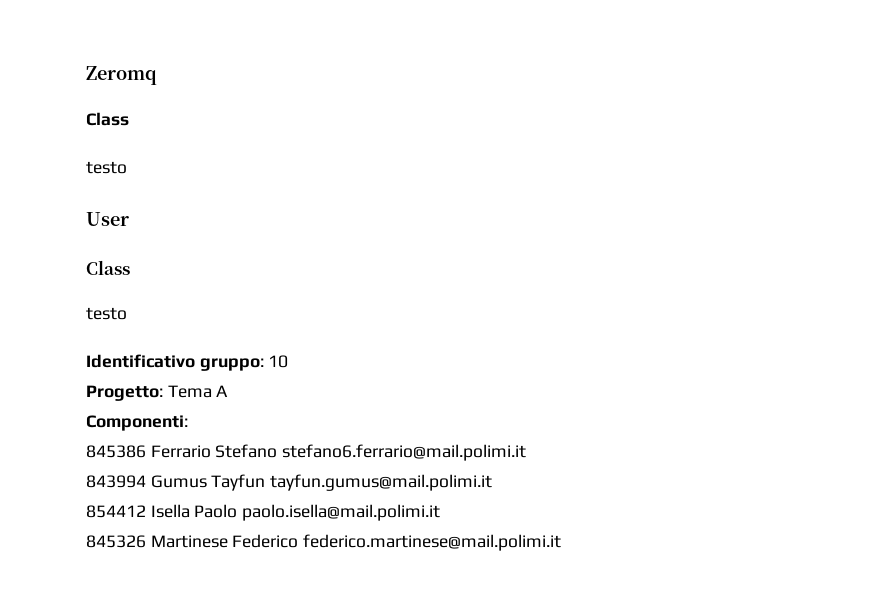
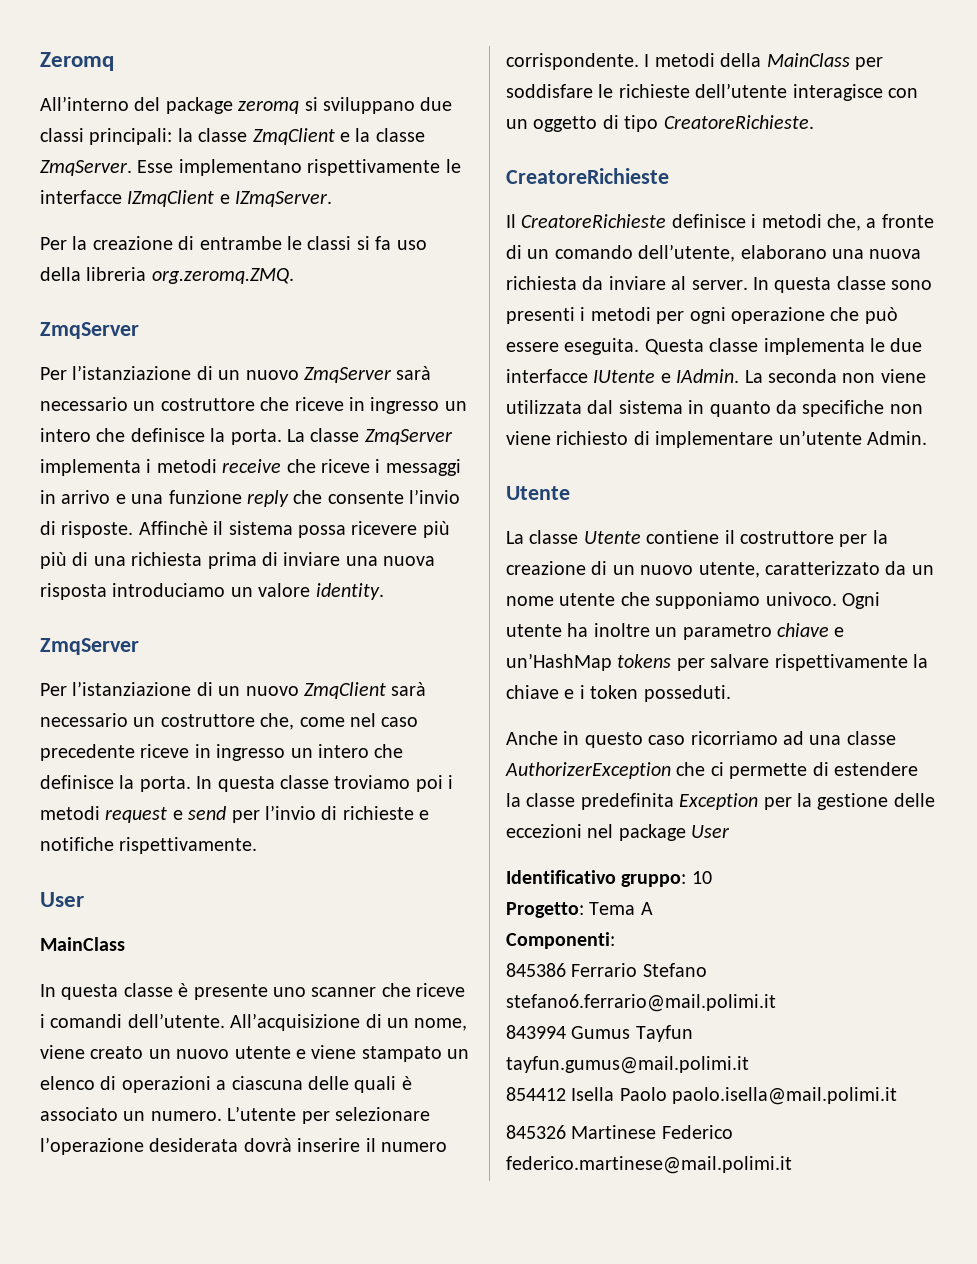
[86,112,129,126] [86,161,127,174] [86,212,129,226] [86,260,130,275] [86,307,127,320] Class // testo // User // Class // testo -> [40,96,453,114] [40,128,425,145] [40,159,461,176] [40,190,333,207] [40,236,427,250] [40,267,294,284] [40,322,139,339] [40,365,432,383] [40,397,467,414] [40,428,453,445] [40,459,461,476] [40,489,461,507] [40,521,450,538] [40,552,436,569] [40,583,384,600] [40,638,139,655] [40,681,427,699] [40,713,419,730] [40,744,404,761] [40,775,454,792] [40,805,430,823] [40,837,258,854] [40,892,84,907] [40,937,125,951] [40,983,466,1000] [40,1013,468,1031] [40,1045,470,1062] [40,1076,412,1093] [40,1106,430,1124] [40,1137,447,1155] [506,53,883,70] [506,83,918,101] [506,115,814,132] [506,168,669,184] [506,214,934,231] [506,244,922,262] [506,276,933,293] [506,307,898,324] [506,338,923,355] [506,369,926,383] [506,400,923,417] [506,430,927,448] [506,486,570,500] [506,530,888,547] [506,561,934,578] [506,592,880,609] [506,623,845,640] [506,653,928,671] [506,685,731,702] [506,731,896,748] [505,762,918,779] [506,793,935,810] [506,824,731,841] All’interno del package zeromq si sviluppano due classi principali: la classe ZmqClient e la classe ZmqServer. Esse implementano rispettivamente le interfacce IZmqClient e IZmqServer. // Per la creazione di entrambe le classi si fa uso della libreria org.zeromq.ZMQ. // ZmqServer // Per l’istanziazione di un nuovo ZmqServer sarà necessario un costruttore che riceve in ingresso un intero che definisce la porta. La classe ZmqServer implementa i metodi receive che riceve i messaggi in arrivo e una funzione reply che consente l’invio di risposte. Affinchè il sistema possa ricevere più più di una richiesta prima di inviare una nuova risposta introduciamo un valore identity. // ZmqServer // Per l’istanziazione di un nuovo ZmqClient sarà necessario un costruttore che, come nel caso precedente riceve in ingresso un intero che definisce la porta. In questa classe troviamo poi i metodi request e send per l’invio di richieste e notifiche rispettivamente. // User // MainClass // In questa classe è presente uno scanner che riceve i comandi dell’utente. All’acquisizione di un nome, viene creato un nuovo utente e viene stampato un elenco di operazioni a ciascuna delle quali è associato un numero. L’utente per selezionare l’operazione desiderata dovrà inserire il numero corrispondente. I metodi della MainClass per soddisfare le richieste dell’utente interagisce con un oggetto di tipo CreatoreRichieste. // CreatoreRichieste // Il CreatoreRichieste definisce i metodi che, a fronte di un comando dell’utente, elaborano una nuova richiesta da inviare al server. In questa classe sono presenti i metodi per ogni operazione che può essere eseguita. Questa classe implementa le due interfacce IUtente e IAdmin. La seconda non viene utilizzata dal sistema in quanto da specifiche non viene richiesto di implementare un’utente Admin. // Utente // La classe Utente contiene il costruttore per la creazione di un nuovo utente, caratterizzato da un nome utente che supponiamo univoco. Ogni utente ha inoltre un parametro chiave e un’HashMap tokens per salvare rispettivamente la chiave e i token posseduti. // Anche in questo caso ricorriamo ad una classe AuthorizerException che ci permette di estendere la classe predefinita Exception per la gestione delle eccezioni nel package User

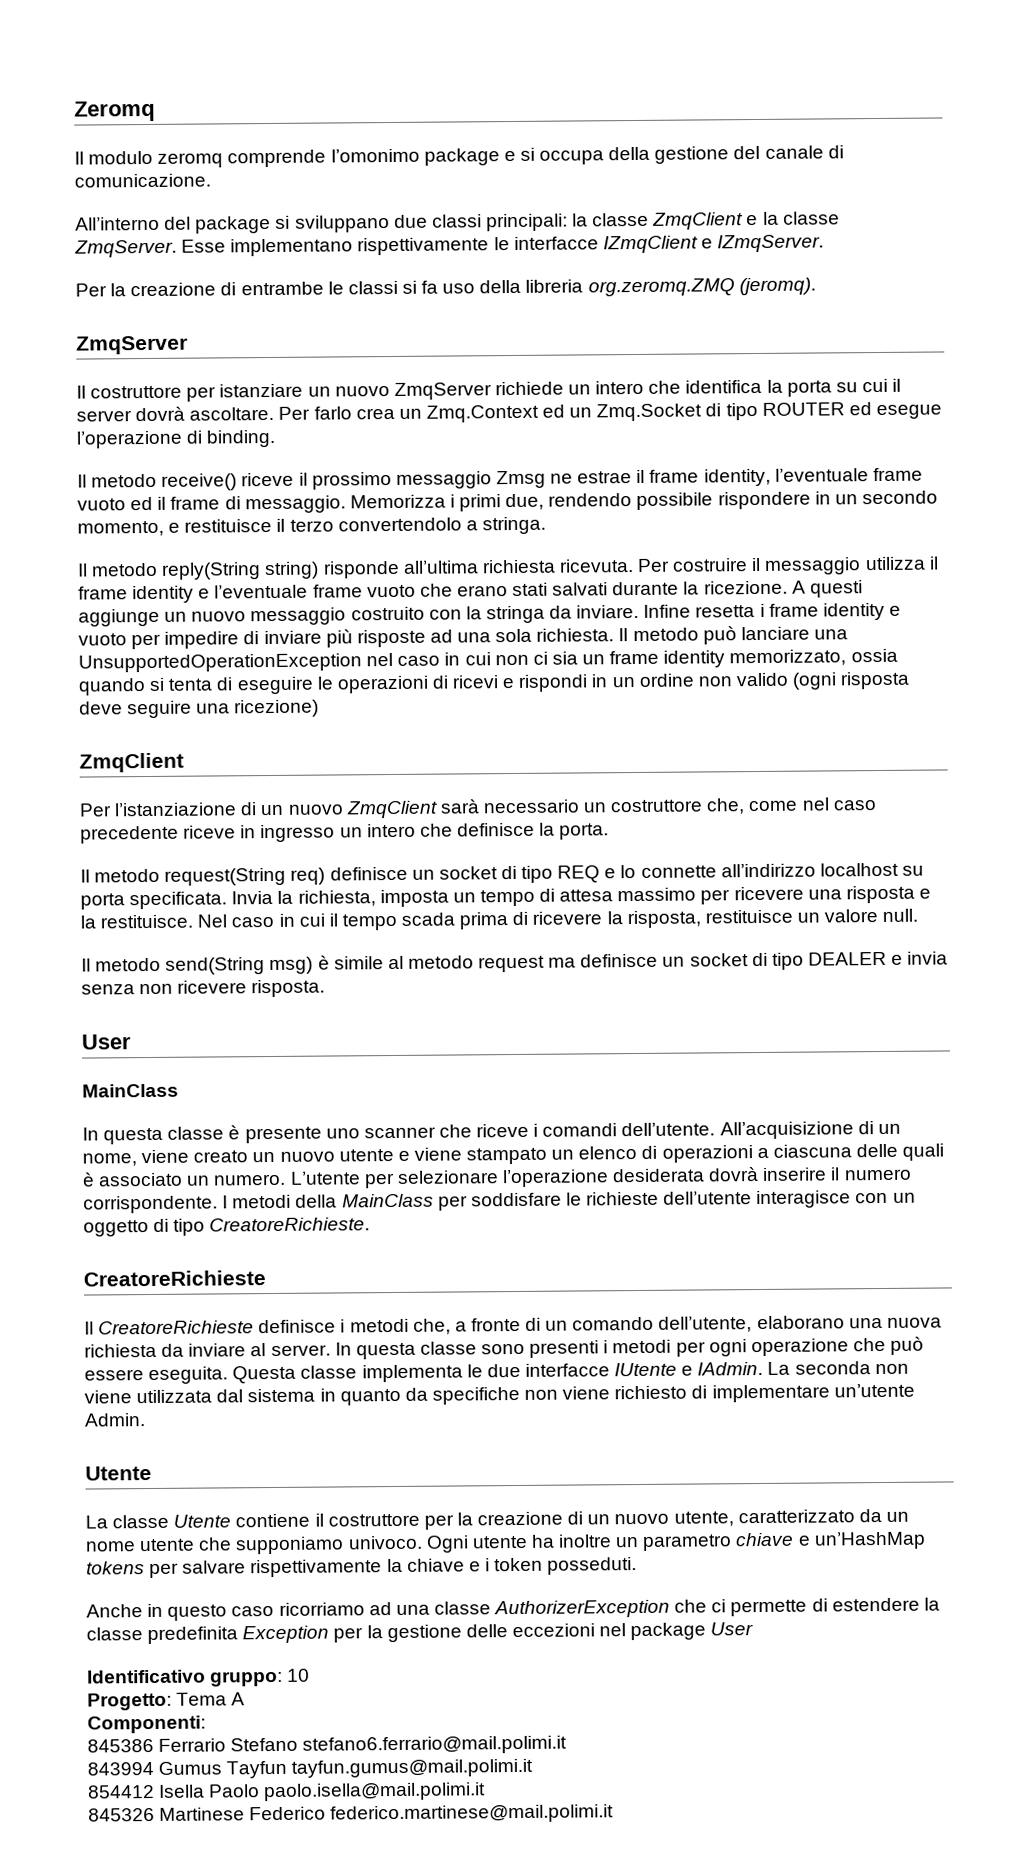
(114, 61) none -> [74,145,844,168] [74,173,211,188] // Il modulo zeromq comprende l’omonimo package e si occupa della gestione del canale di comunicazione.
[238,101,300,114] zeromq -> (272, 224) none
[151,268,294,284] [40,322,139,339] [40,365,432,383] [40,397,467,414] [40,428,453,445] [40,459,461,476] [40,489,461,507] [40,521,450,538] [40,552,436,569] [40,583,384,600] [40,638,139,655] org.zeromq.ZMQ. // ZmqServer // Per l’istanziazione di un nuovo ZmqServer sarà necessario un costruttore che riceve in ingresso un intero che definisce la porta. La classe ZmqServer implementa i metodi receive che riceve i messaggi in arrivo e una funzione reply che consente l’invio di risposte. Affinchè il sistema possa ricevere più più di una richiesta prima di inviare una nuova risposta introduciamo un valore identity. // ZmqServer -> [587,277,816,297] [76,335,188,355] [76,378,902,402] [76,402,942,423] [76,429,277,449] [77,467,923,491] [77,490,938,514] [77,516,546,537] [77,556,939,580] [78,580,863,604] [78,602,901,627] [78,626,848,650] [78,648,898,673] [78,671,911,696] [79,699,320,719] [79,752,184,773] org.zeromq.ZMQ (jeromq). // ZmqServer // Il costruttore per istanziare un nuovo ZmqServer richiede un intero che identifica la porta su cui il server dovrà ascoltare. Per farlo crea un Zmq.Context ed un Zmq.Socket di tipo ROUTER ed esegue l’operazione di binding. // Il metodo receive() riceve il prossimo messaggio Zmsg ne estrae il frame identity, l’eventuale frame vuoto ed il frame di messaggio. Memorizza i primi due, rendendo possibile rispondere in un secondo momento, e restituisce il terzo convertendolo a stringa. // Il metodo reply(String string) risponde all’ultima richiesta ricevuta. Per costruire il messaggio utilizza il frame identity e l’eventuale frame vuoto che erano stati salvati durante la ricezione. A questi aggiunge un nuovo messaggio costruito con la stringa da inviare. Infine resetta i frame identity e vuoto per impedire di inviare più risposte ad una sola richiesta. Il metodo può lanciare una UnsupportedOperationException nel caso in cui non ci sia un frame identity memorizzato, ossia quando si tenta di eseguire le operazioni di ricevi e rispondi in un ordine non valido (ogni risposta deve seguire una ricezione) // ZmqClient
[196,775,454,792] [40,805,430,823] [40,837,258,854] In questa classe troviamo poi i metodi request e send per l’invio di richieste e notifiche rispettivamente. -> [80,862,924,886] [80,885,931,910] [80,908,919,931] [81,951,949,975] [81,979,326,998] // Il metodo request(String req) definisce un socket di tipo REQ e lo connette all’indirizzo localhost su porta specificata. Invia la richiesta, imposta un tempo di attesa massimo per ricevere una risposta e la restituisce. Nel caso in cui il tempo scada prima di ricevere la risposta, restituisce un valore null. // Il metodo send(String msg) è simile al metodo request ma definisce un socket di tipo DEALER e invia senza non ricevere risposta.

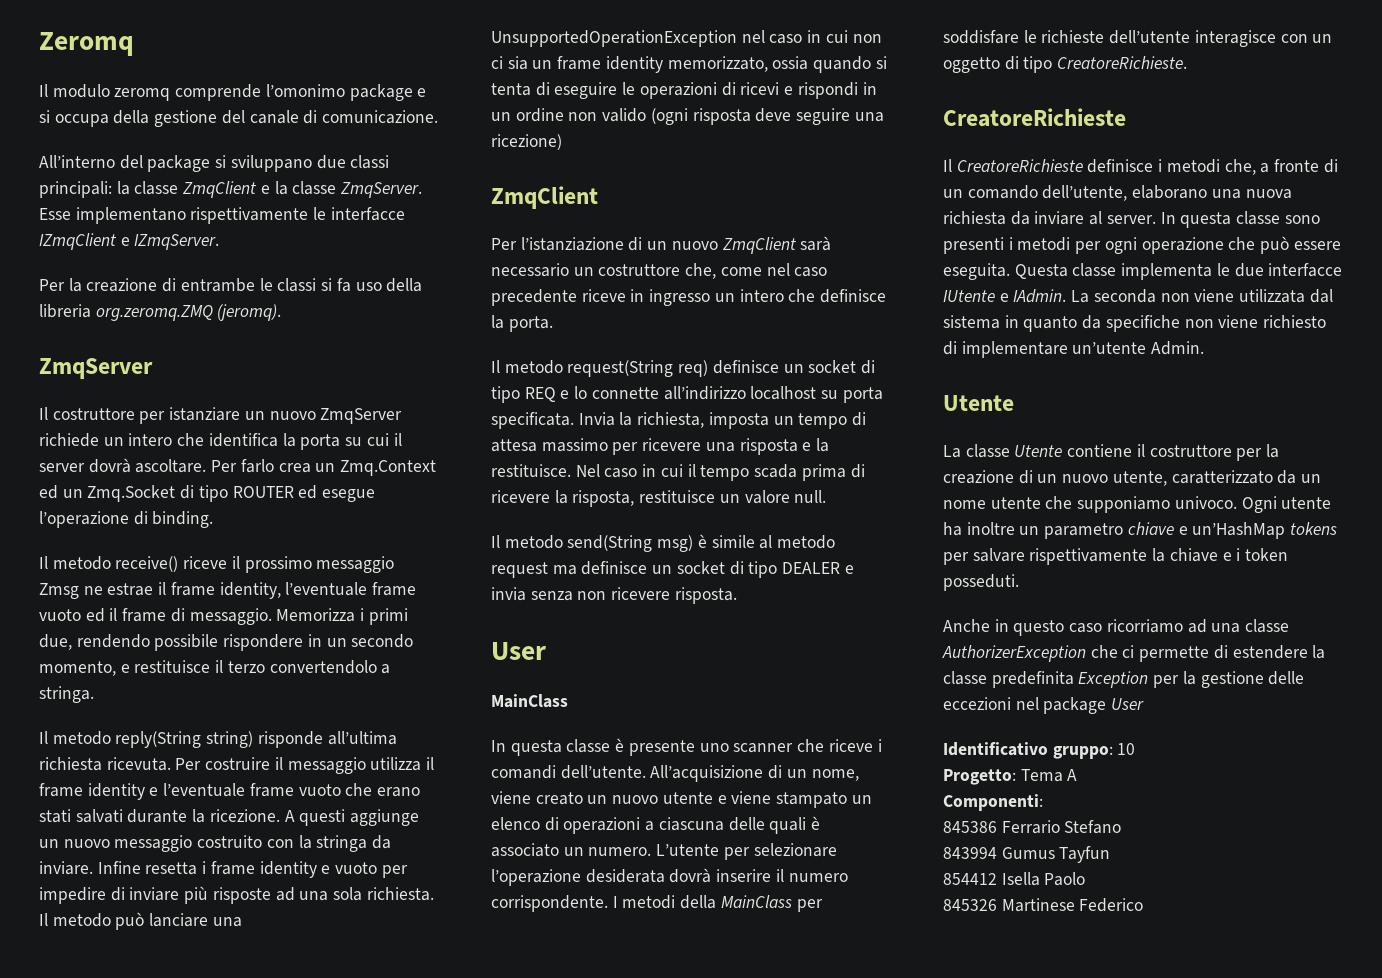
[302,1735,568,1755] stefano6.ferrario@mail.polimi.it -> (1122, 827) none
[291,1758,534,1778] tayfun.gumus@mail.polimi.it -> (1111, 854) none
[263,1782,487,1802] paolo.isella@mail.polimi.it -> (1086, 879) none
[330,1804,615,1824] federico.martinese@mail.polimi.it -> (1144, 905) none

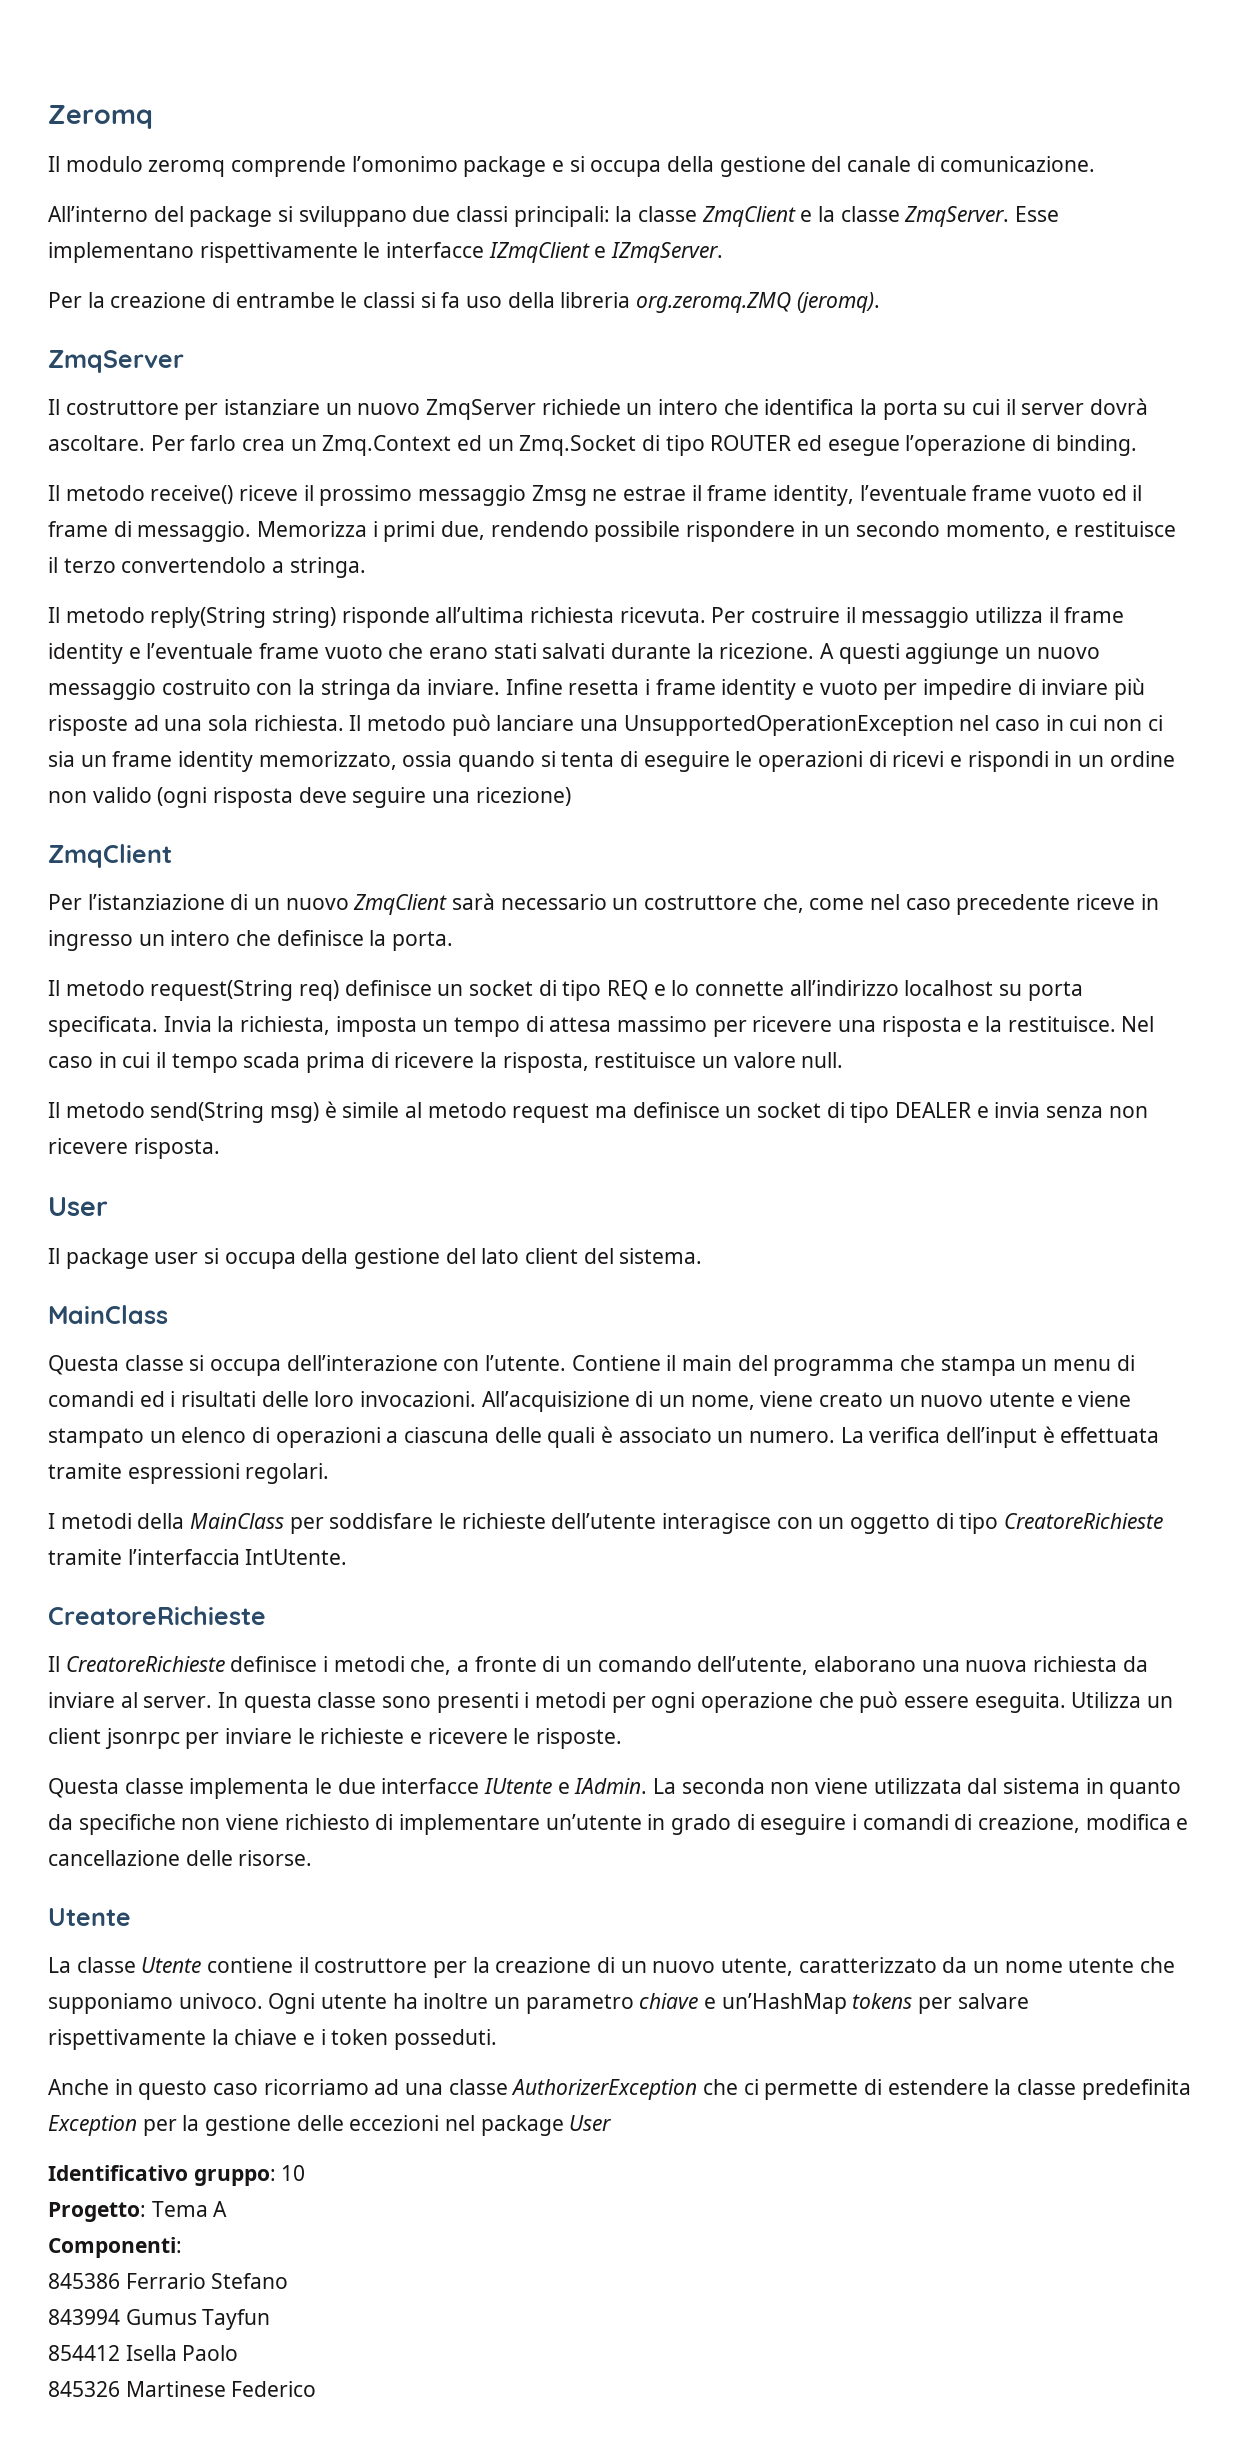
[491,694,568,708] [491,738,882,756] [491,765,646,779] MainClass // In questa classe è presente uno scanner che riceve i comandi dell’utente. -> [48,1248,703,1269] [48,1305,168,1324] [48,1355,1135,1376] [48,1391,477,1407] Il package user si occupa della gestione del lato client del sistema. // MainClass // Questa classe si occupa dell’interazione con l’utente. Contiene il main del programma che stampa un menu di comandi ed i risultati delle loro invocazioni.
[656,843,837,860] [491,868,848,886] [491,895,608,912] L’utente per selezionare l’operazione desiderata dovrà inserire il numero corrispondente. -> [840,1426,1160,1448] [48,1463,330,1484] La verifica dell’input è effettuata tramite espressioni regolari. //
[1057,56,1188,69] CreatoreRichieste. -> [1004,1513,1164,1529] [48,1549,348,1565] CreatoreRichieste tramite l’interfaccia IntUtente.
(1010, 271) none -> [1071,1692,1174,1708] [48,1728,623,1749] Utilizza un client jsonrpc per inviare le richieste e ricevere le risposte. //
[1151,341,1205,355] Admin. -> [647,1814,1189,1835] [48,1850,313,1866] in grado di eseguire i comandi di creazione, modifica e cancellazione delle risorse.

